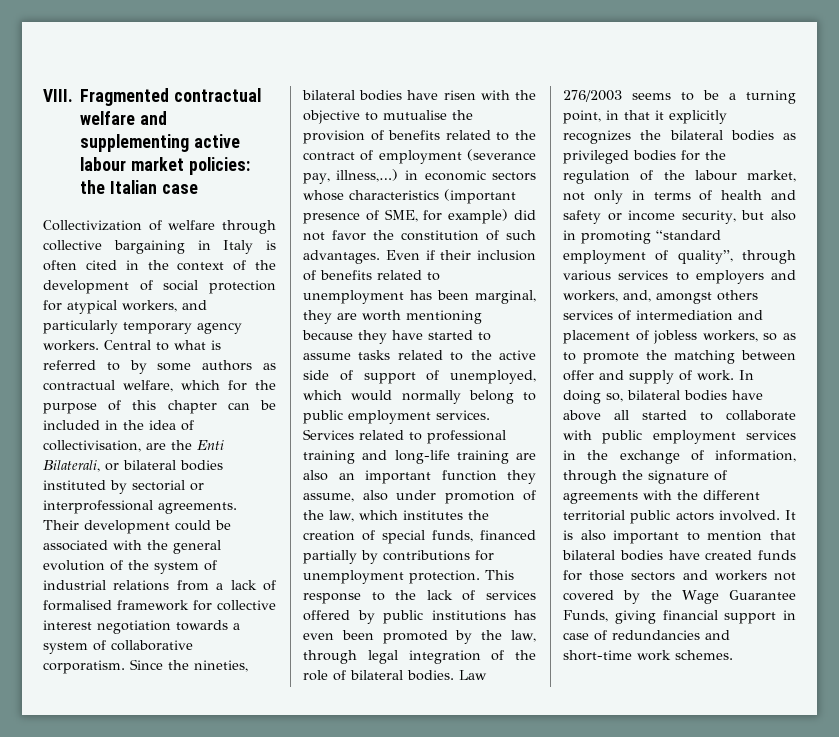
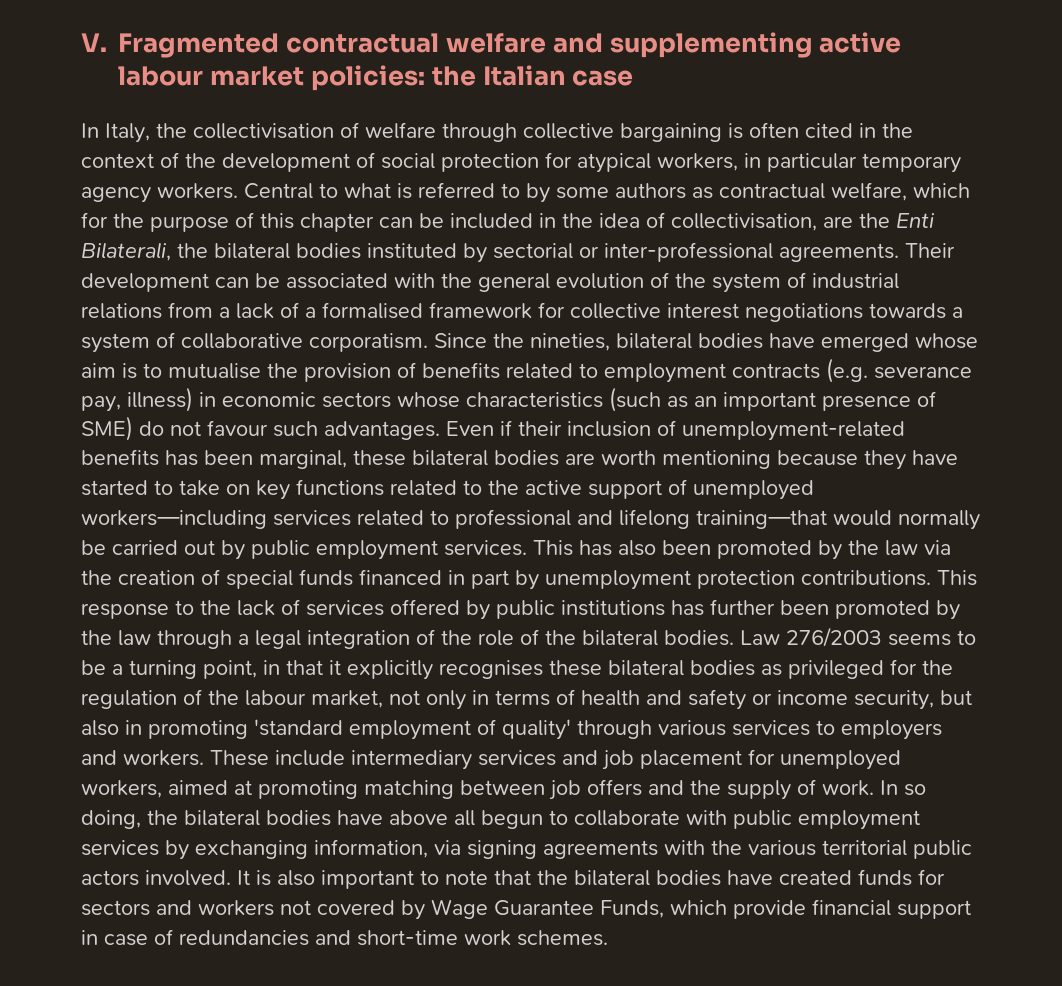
[43,89,73,102] VIII. -> [81,33,107,52] V.
[43,220,142,231] Collectivization -> [81,123,334,143] In Italy, the collectivisation
[197,240,254,254] in Italy -> (722, 132) none
[182,300,207,310] [43,320,118,334] and particularly -> [744,153,857,172] in particular
[105,463,119,471] or -> [177,243,208,258] the
[43,500,153,514] interprofessional -> [604,242,773,262] inter-professional
[175,520,211,531] could -> [215,277,249,288] can
(276, 585) none -> [305,307,316,318] a
[97,620,171,634] negotiation -> [745,303,863,322] negotiations
[443,90,536,100] [303,110,360,124] risen with the objective -> [821,333,978,352] [81,363,137,379] emerged whose aim is
[515,130,536,140] [303,149,536,164] [303,169,399,184] the contract of employment (severance pay, illness,…) -> [604,358,972,383] [81,387,193,412] employment contracts (e.g. severance pay, illness)
[444,189,516,204] [303,209,536,224] [303,230,499,241] (important presence of SME, for example) did not favor the constitution of -> [609,387,936,412] [81,416,268,441] (such as an important presence of SME) do not favour
[320,270,440,281] [303,290,536,304] [303,310,332,324] benefits related to unemployment has been marginal, they -> [682,421,905,441] [81,449,559,469] unemployment-related benefits has been marginal, these bilateral bodies
[303,350,536,361] [303,370,536,384] [303,390,536,404] [303,410,490,424] [303,429,506,444] [303,450,536,464] [303,470,536,484] [303,490,536,504] [303,510,489,522] [303,530,536,544] [303,550,494,564] [303,570,480,584] assume tasks related to the active side of support of unemployed, which would normally belong to public employment services. Services related to professional training and long-life training are also an important function they assume, also under promotion of the law, which institutes the creation of special funds, financed partially by contributions for unemployment protection. -> [179,479,814,500] [81,509,980,530] [81,540,951,560] [81,569,931,590] take on key functions related to the active support of unemployed workers—including services related to professional and lifelong training—that would normally be carried out by public employment services. This has also been promoted by the law via the creation of special funds financed in part by unemployment protection contributions.
[303,630,537,644] [303,650,357,664] even been promoted by the law, through -> [710,599,960,620] [81,630,249,649] further been promoted by the law through a
(346, 675) none -> [545,630,576,645] the
[563,130,662,144] recognizes the -> [439,660,602,679] recognises these
[633,150,676,161] bodies -> (884, 669) none
[656,230,721,240] “standard -> [254,719,343,736] 'standard
[677,250,733,264] quality”, -> [502,719,571,740] quality'
[563,290,758,304] [563,310,763,321] [563,330,796,344] [563,350,796,364] [563,370,624,381] workers, and, amongst others services of intermediation and placement of jobless workers, so as to promote the matching between offer and -> [123,749,901,770] [81,779,721,800] workers. These include intermediary services and job placement for unemployed workers, aimed at promoting matching between job offers and the
[563,390,623,404] doing so, -> [904,784,926,796] [81,810,178,829] so doing, the
[642,410,687,420] started -> [481,810,543,829] begun
[563,450,796,464] [563,470,727,484] in the exchange of information, through the signature of -> [165,839,537,860] by exchanging information, via signing
[703,490,760,500] different -> [748,840,816,856] various
[707,530,796,541] mention that -> [445,870,568,885] note that the
[589,570,625,581] those -> (945, 877) none
[650,590,672,600] the -> (425, 910) none
[614,610,656,624] giving -> [670,900,806,919] which provide

